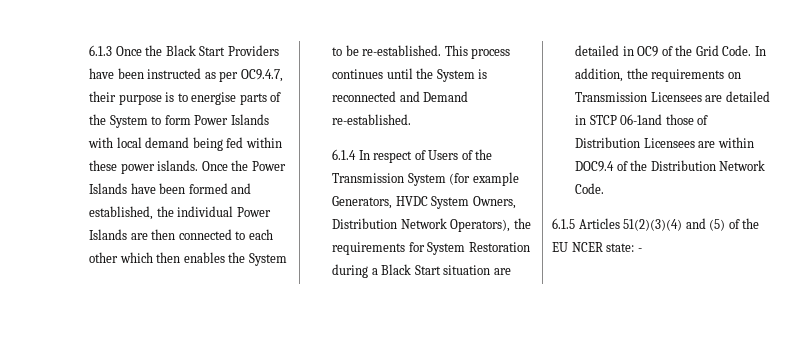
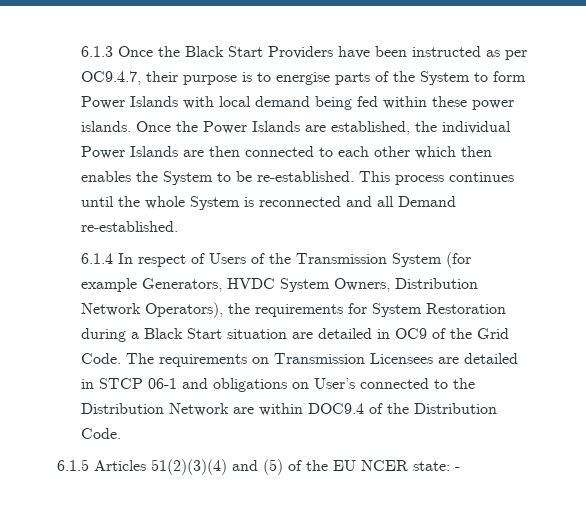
[130,183,252,194] have been formed and -> [304,125,326,132] are
(434, 73) none -> [144,196,185,209] whole
(420, 96) none -> [376,196,394,207] all
[754,46,766,56] [575,68,648,82] In addition, tthe -> [125,353,154,364] The
[620,114,709,125] [575,137,695,148] 06-1and those of Distribution Licensees -> [147,378,475,392] [80,403,229,416] 06-1 and obligations on User’s connected to the Distribution Network
[719,160,766,171] Network -> (497, 408) none

